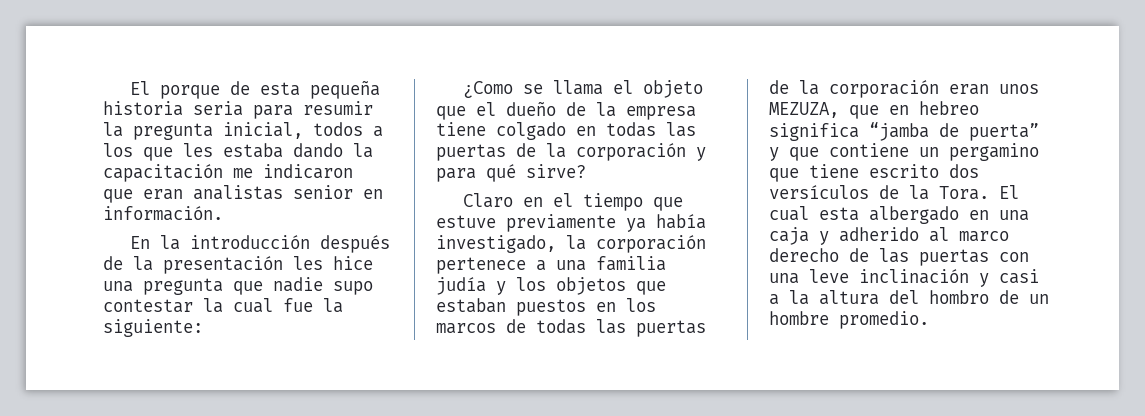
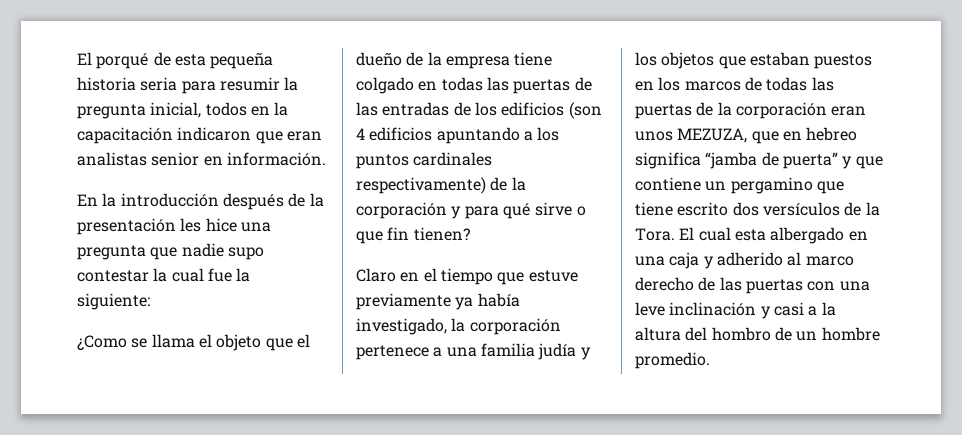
[130,81,221,99] El porque -> [77,52,150,69] El porqué
[373,126,383,137] [103,143,343,161] a los que les estaba dando -> [250,106,270,116] en
[233,168,253,178] me -> (173, 135) none
(536, 150) none -> [356,102,602,119] [356,127,560,144] [356,152,493,169] [356,177,508,194] las entradas de los edificios (son 4 edificios apuntando a los puntos cardinales respectivamente) de
[526,164,586,178] sirve? -> [535,202,586,216] [356,227,470,244] sirve o que fin tienen?

